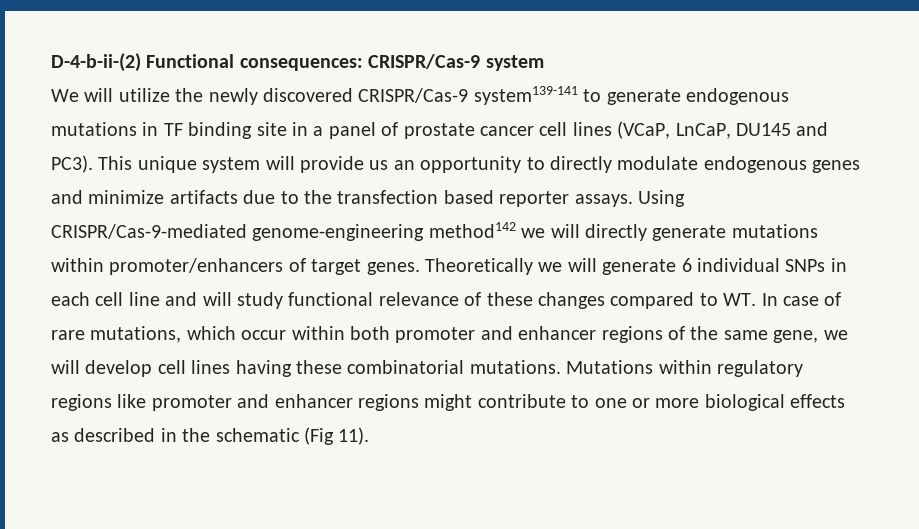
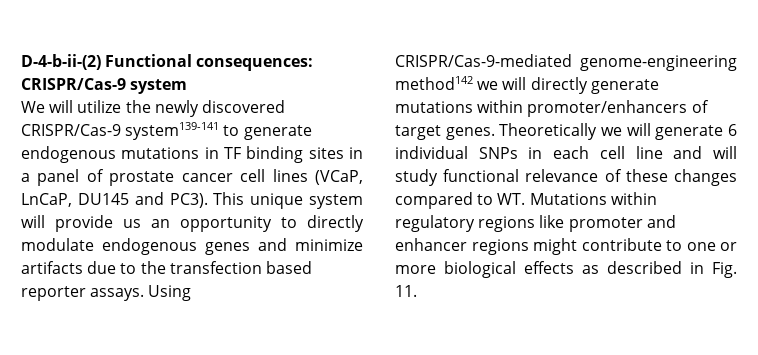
[256,122,287,136] site -> [308,147,344,159] sites
[761,292,842,306] [51,326,848,343] [51,360,561,377] In case of rare mutations, which occur within both promoter and enhancer regions of the same gene, we will develop cell lines having these combinatorial mutations. -> (526, 199) none
[182,427,370,445] the schematic (Fig 11). -> [712,262,737,278] [395,285,417,297] Fig. 11.

